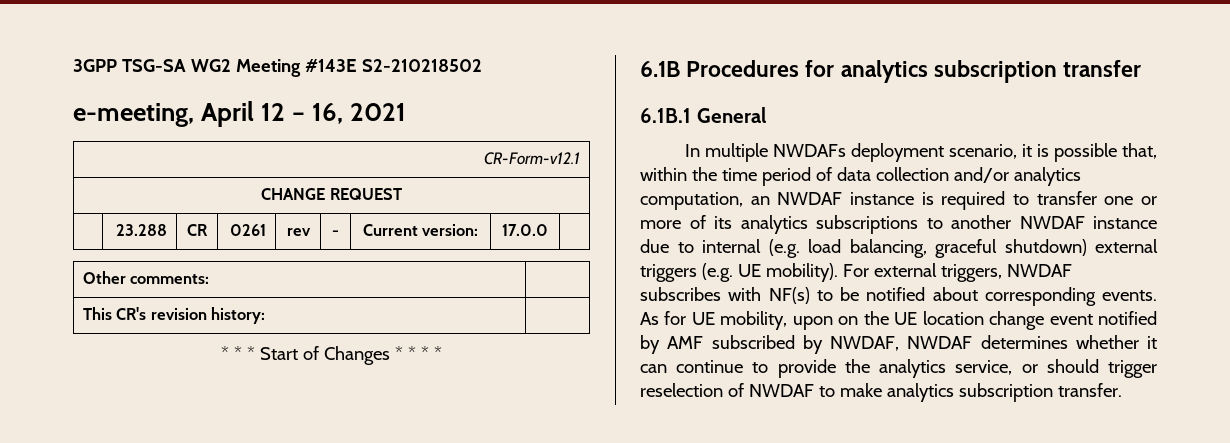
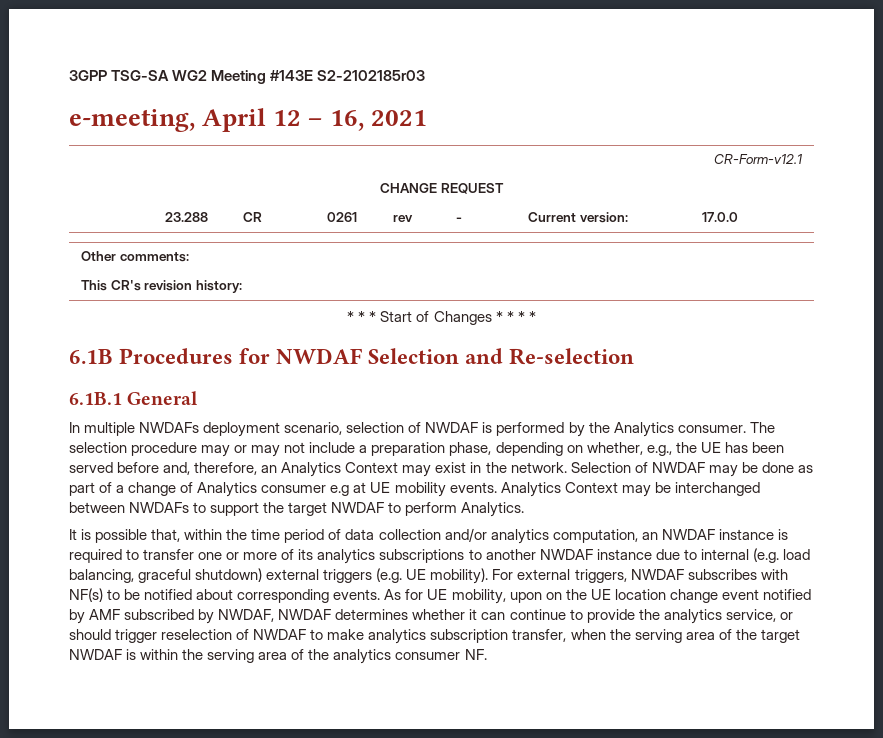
[361,59,482,72] S2-210218502 -> [317,70,426,81] S2-2102185r03
[840,60,1142,83] analytics subscription transfer -> [276,348,635,365] NWDAF Selection and Re-selection
[1021,144,1032,157] it -> [346,422,775,437] [69,442,784,457] [69,462,813,477] [69,482,760,497] [69,502,525,517] [69,529,77,540] selection of NWDAF is performed by the Analytics consumer. The selection procedure may or may not include a preparation phase, depending on whether, e.g., the UE has been served before and, therefore, an Analytics Context may exist in the network. Selection of NWDAF may be done as part of a change of Analytics consumer e.g at UE mobility events. Analytics Context may be interchanged between NWDAFs to support the target NWDAF to perform Analytics. // It
[1057,383,1122,397] transfer. -> [512,629,800,643] [69,649,487,664] transfer, when the serving area of the target NWDAF is within the serving area of the analytics consumer NF.

